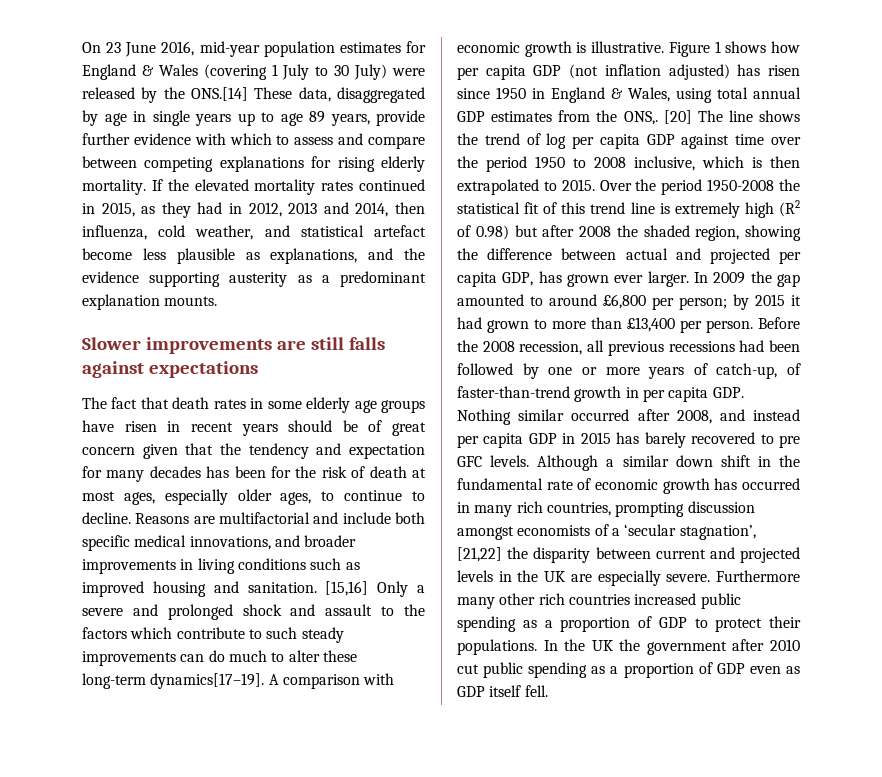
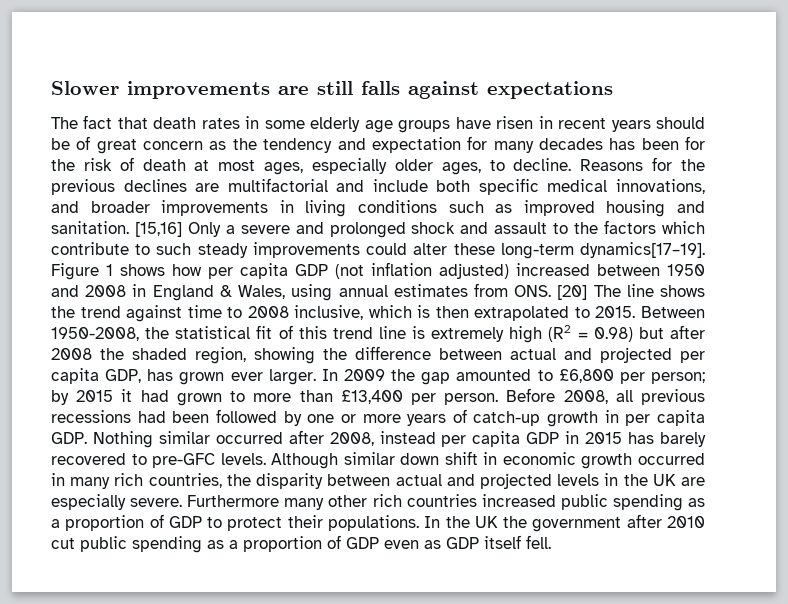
[82,41,426,57] [82,64,425,80] [82,87,425,103] [82,110,425,126] [82,133,425,149] [82,156,426,172] [82,179,426,195] [82,202,425,218] [82,225,426,240] [82,248,425,264] [82,271,427,287] [82,294,218,310] On 23 June 2016, mid-year population estimates for England & Wales (covering 1 July to 30 July) were released by the ONS.[14] These data, disaggregated by age in single years up to age 89 years, provide further evidence with which to assess and compare between competing explanations for rising elderly mortality. If the elevated mortality rates continued in 2015, as they had in 2012, 2013 and 2014, then influenza, cold weather, and statistical artefact become less plausible as explanations, and the evidence supporting austerity as a predominant explanation mounts. // -> (51, 88) none
[142,443,214,459] given that -> [209,141,227,150] as
[344,490,425,501] [82,512,190,524] continue to decline. Reasons -> [513,157,705,171] [51,179,187,195] decline. Reasons for the previous declines
[180,650,357,662] [82,673,395,689] [457,41,665,57] can do much to alter these long-term dynamics[17–19]. A comparison with economic growth is illustrative. -> [366,242,705,259] could alter these long-term dynamics[17–19].
[737,64,800,76] [457,87,526,100] has risen since 1950 -> [516,263,705,276] [51,285,127,297] increased between 1950 and 2008
[717,87,801,99] [457,110,658,125] total annual GDP estimates from the ONS,. -> [338,283,552,297] annual estimates from ONS.
[526,133,801,149] [457,156,565,172] of log per capita GDP against time over the period 1950 -> [126,305,222,322] against time
[599,179,775,195] Over the period 1950-2008 -> [641,306,706,318] [51,327,139,341] Between 1950-2008,
[457,225,471,237] of -> [577,332,588,339] =
[549,294,597,306] around -> (553, 375) none
[457,340,583,355] the 2008 recession, -> [563,390,608,404] 2008,
[716,363,801,379] [457,386,570,398] catch-up, of faster-than-trend -> [473,411,541,426] catch-up
[719,409,745,421] and -> (374, 439) none
[779,435,800,448] [457,456,482,467] pre GFC -> [152,453,216,468] pre-GFC
[606,459,615,467] a -> (339, 461) none
[779,455,800,467] [457,478,738,494] the fundamental rate of economic growth has -> [502,452,633,469] economic growth
[615,501,755,517] [457,524,756,540] [457,547,502,562] prompting discussion amongst economists of a ‘secular stagnation’, [21,22] -> (222, 480) none
[655,549,706,559] current -> [395,474,442,486] actual

